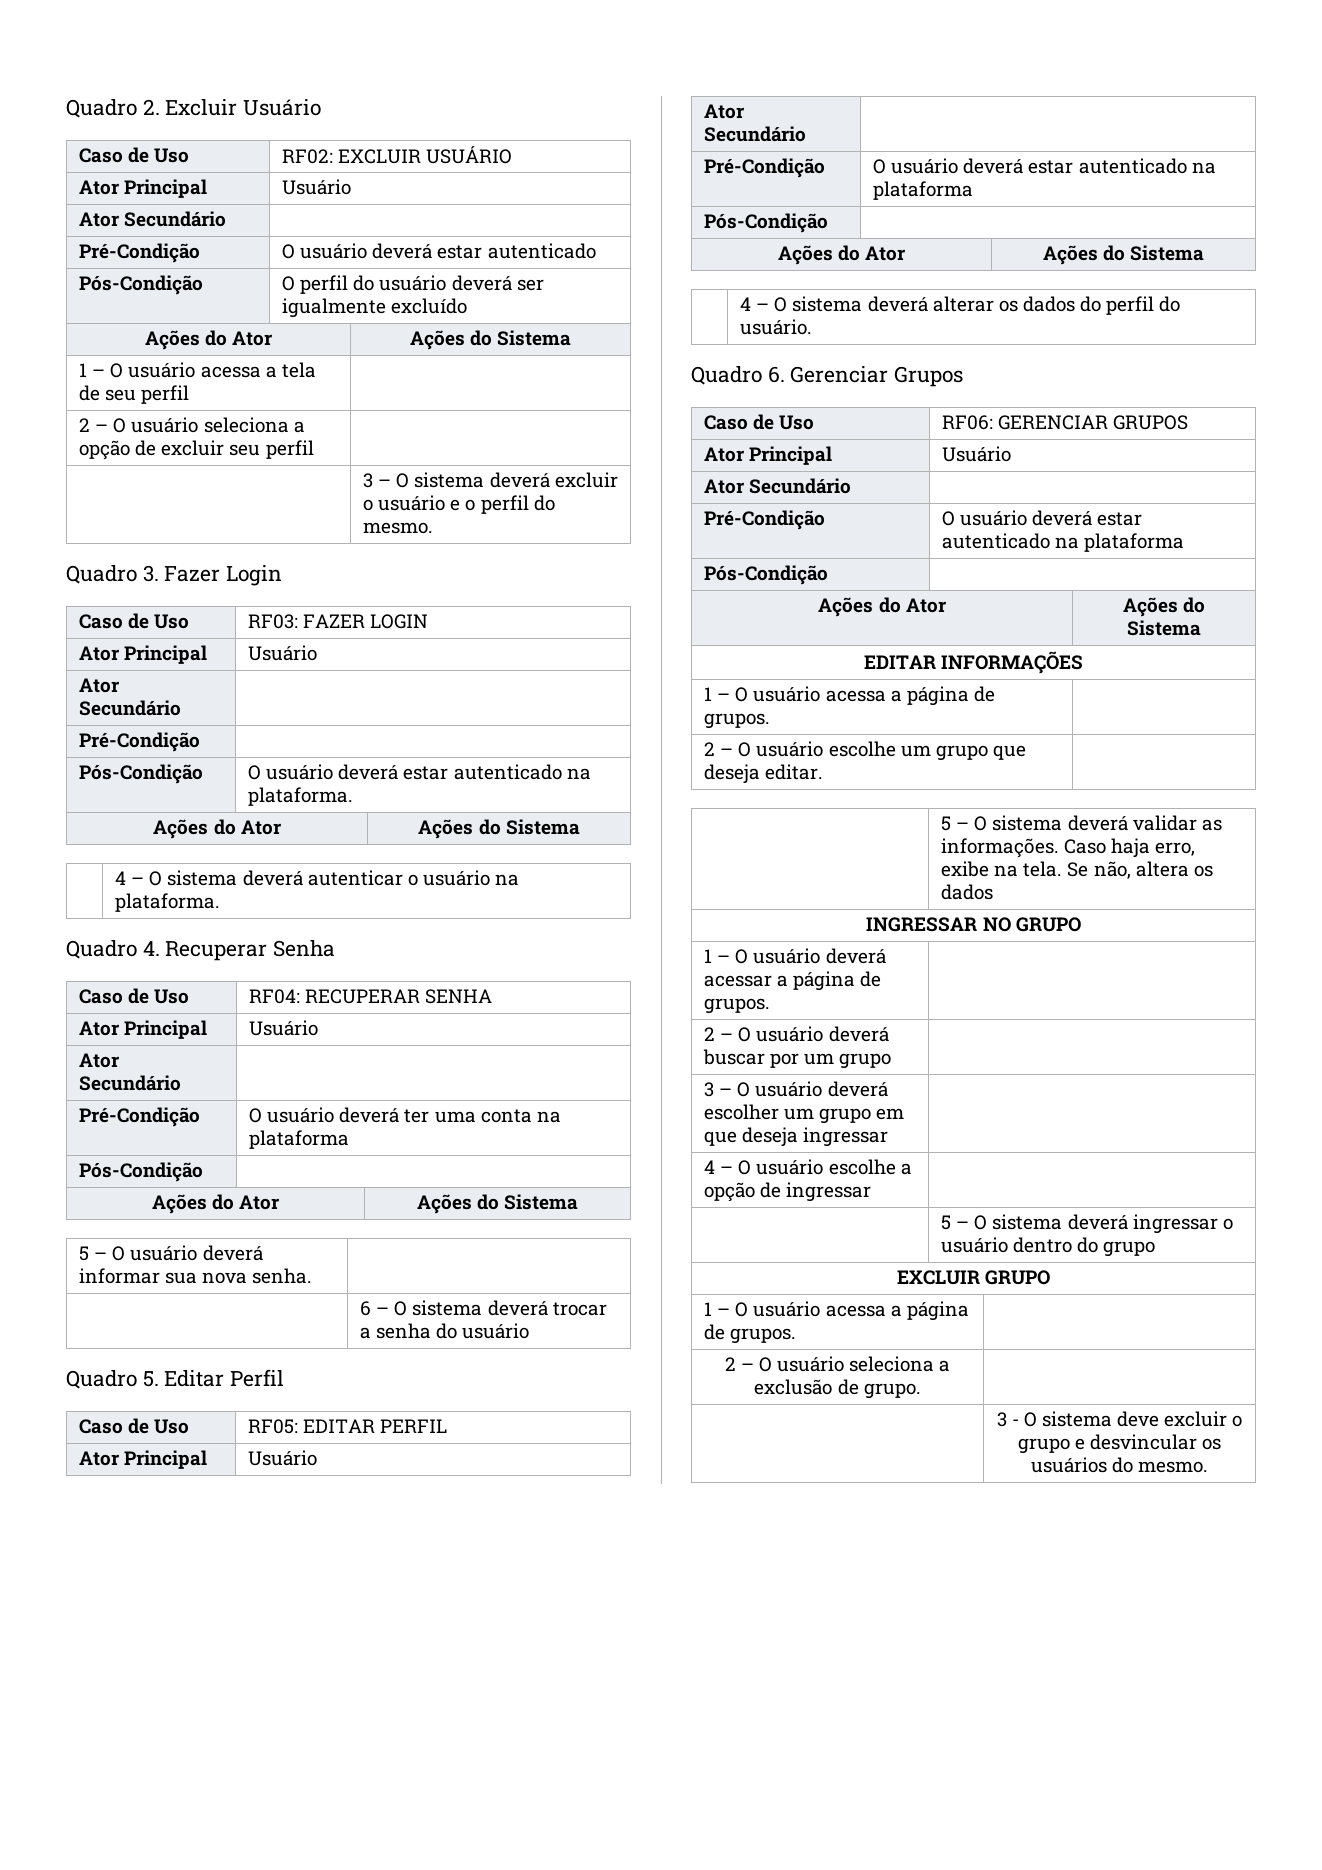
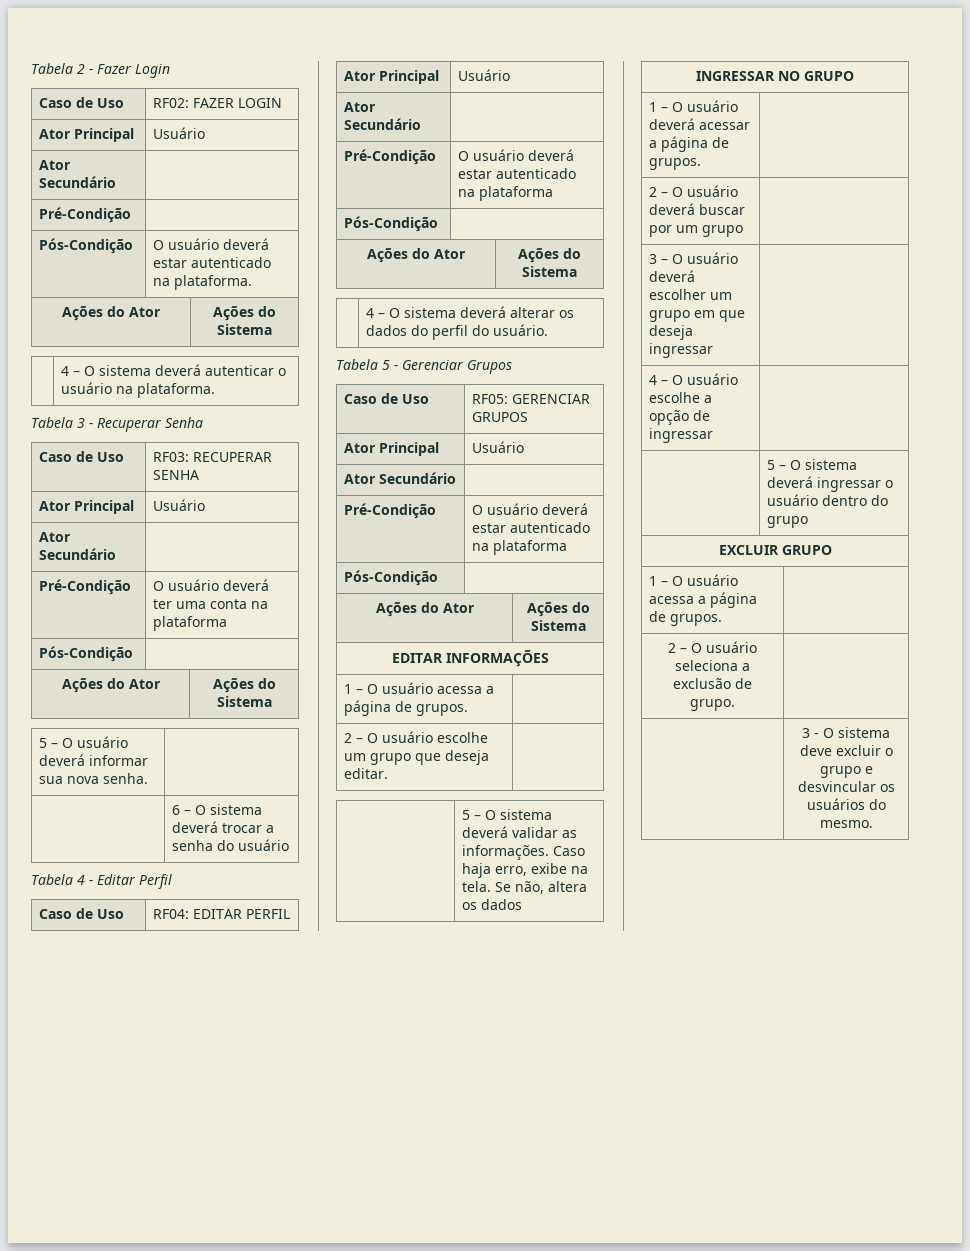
[66,99,322,118] [79,147,190,163] [282,146,513,164] [79,179,208,198] [282,179,352,195] [79,211,227,227] [79,243,201,263] [282,243,596,259] [79,275,204,295] [282,275,544,294] [282,298,468,318] [144,330,273,350] [409,330,572,350] [79,362,316,378] [79,385,190,404] [79,417,305,433] [79,440,314,460] [363,472,618,488] [363,495,555,514] [363,522,434,534] [66,565,159,584] Quadro 2. Excluir Usuário // Caso de Uso | RF02: EXCLUIR USUÁRIO // Ator Principal | Usuário // Ator Secundário | // Pré-Condição | O usuário deverá estar autenticado // Pós-Condição | O perfil do usuário deverá ser igualmente excluído // Ações do Ator | Ações do Sistema // 1 – O usuário acessa a tela de seu perfil | // 2 – O usuário seleciona a opção de excluir seu perfil | // | 3 – O sistema deverá excluir o usuário e o perfil do mesmo. // Quadro 3. -> [31,63,93,74] Tabela 2 -
[248,614,299,629] RF03: -> [152,98,189,108] RF02:
[66,940,160,959] Quadro 4. -> [31,417,93,428] Tabela 3 -
[249,989,301,1004] RF04: -> [152,452,189,462] RF03:
[66,1370,159,1389] Quadro 5. -> [31,874,93,885] Tabela 4 -
[248,1419,299,1434] RF05: -> [152,909,189,919] RF04:
[691,366,785,385] Quadro 6. -> [336,359,398,370] Tabela 5 -
[942,415,994,430] RF06: -> [471,394,508,404] RF05:

